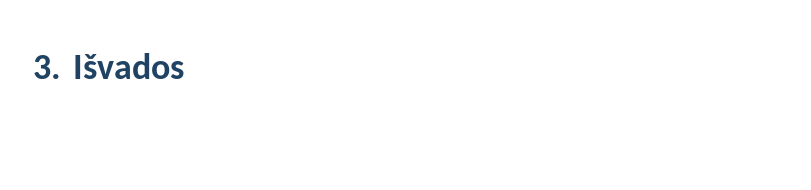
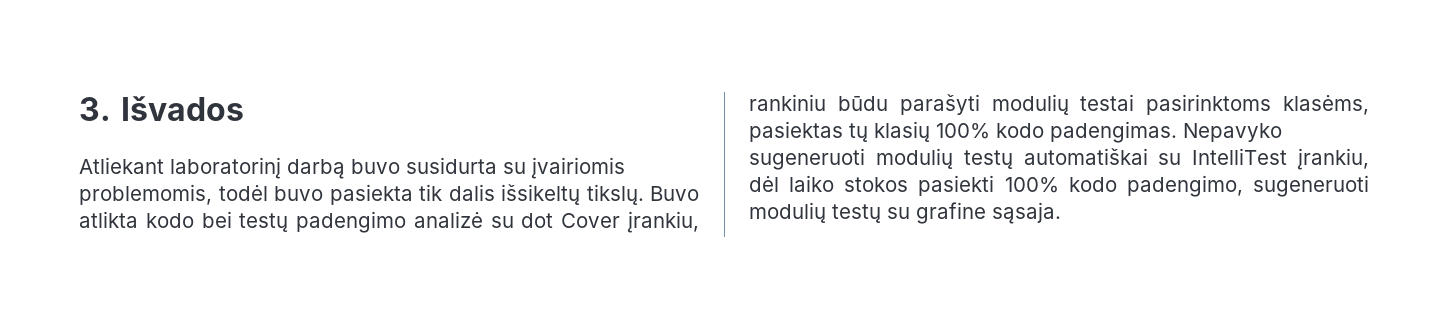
(185, 66) none -> [79,157,625,179] [79,184,699,205] [79,211,699,233] [749,94,1369,115] [749,121,1282,143] [749,148,1369,170] [749,175,1369,197] [749,202,1061,224] // Atliekant laboratorinį darbą buvo susidurta su įvairiomis problemomis, todėl buvo pasiekta tik dalis išsikeltų tikslų. Buvo atlikta kodo bei testų padengimo analizė su dot Cover įrankiu, rankiniu būdu parašyti modulių testai pasirinktoms klasėms, pasiektas tų klasių 100% kodo padengimas. Nepavyko sugeneruoti modulių testų automatiškai su IntelliTest įrankiu, dėl laiko stokos pasiekti 100% kodo padengimo, sugeneruoti modulių testų su grafine sąsaja.

